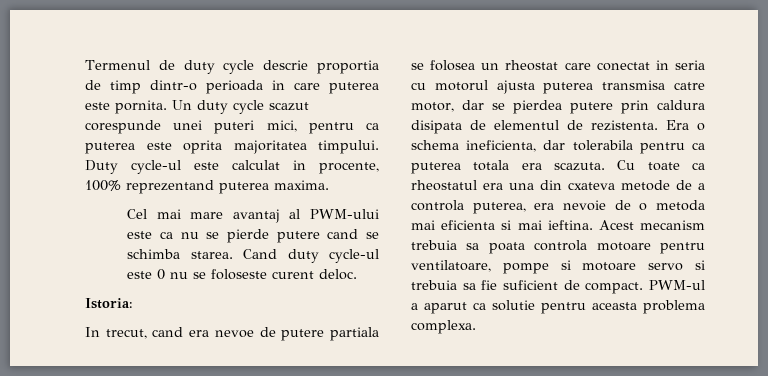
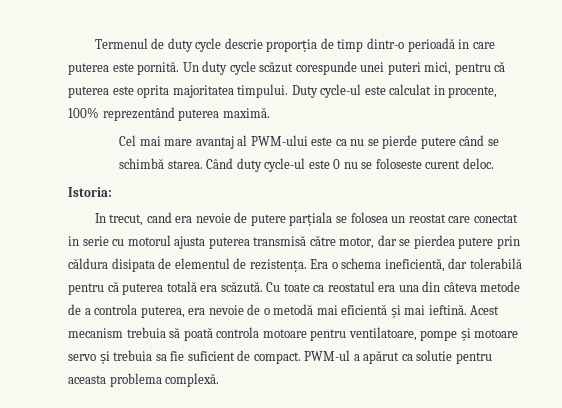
[317,60,379,74] proportia -> [266,39,318,52] proporția
[206,80,263,94] perioada -> [407,38,455,52] perioadă
[115,100,167,114] pornita. -> [137,61,180,75] pornită.
[269,102,309,111] scazut -> [259,61,294,73] scăzut
[365,122,379,130] ca -> [494,61,506,72] că
[126,180,329,194] reprezentand puterea maxima. -> [102,107,270,121] reprezentând puterea maximă.
[327,229,379,239] [127,249,278,259] cand se schimba starea. Cand -> [459,135,499,146] [119,158,234,169] când se schimbă starea. Când
[214,330,254,338] nevoe -> [195,213,231,223] nevoie
[330,327,379,341] partiala -> [289,212,333,226] parțiala
[505,60,559,71] rheostat -> [408,214,446,223] reostat
[675,60,705,70] seria -> [82,236,109,246] serie
[602,80,705,90] transmisa catre -> [253,235,336,246] transmisă către
[657,100,705,110] caldura -> [68,258,108,269] căldura
[591,120,658,131] rezistenta. -> [249,259,307,272] rezistența.
[466,140,705,154] [411,160,605,174] ineficienta, dar tolerabila pentru ca puterea totala era scazuta. -> [384,258,522,272] [68,281,263,295] ineficientă, dar tolerabilă pentru că puterea totală era scăzută.
[411,180,477,191] rheostatul -> [327,281,375,292] reostatul
[568,182,615,190] cxateva -> [443,282,477,292] câteva
[656,200,705,211] [411,220,593,230] metoda mai eficienta si mai ieftina. -> [273,304,467,318] metodă mai eficientă și mai ieftină.
[466,242,525,254] sa poata -> [169,327,213,341] să poată
[560,260,571,270] si -> [460,328,471,341] și
[695,260,705,270] si -> [99,351,110,364] și
[424,302,467,314] aparut -> [363,350,400,364] apărut
[411,320,476,334] complexa. -> [165,373,220,387] complexă.

